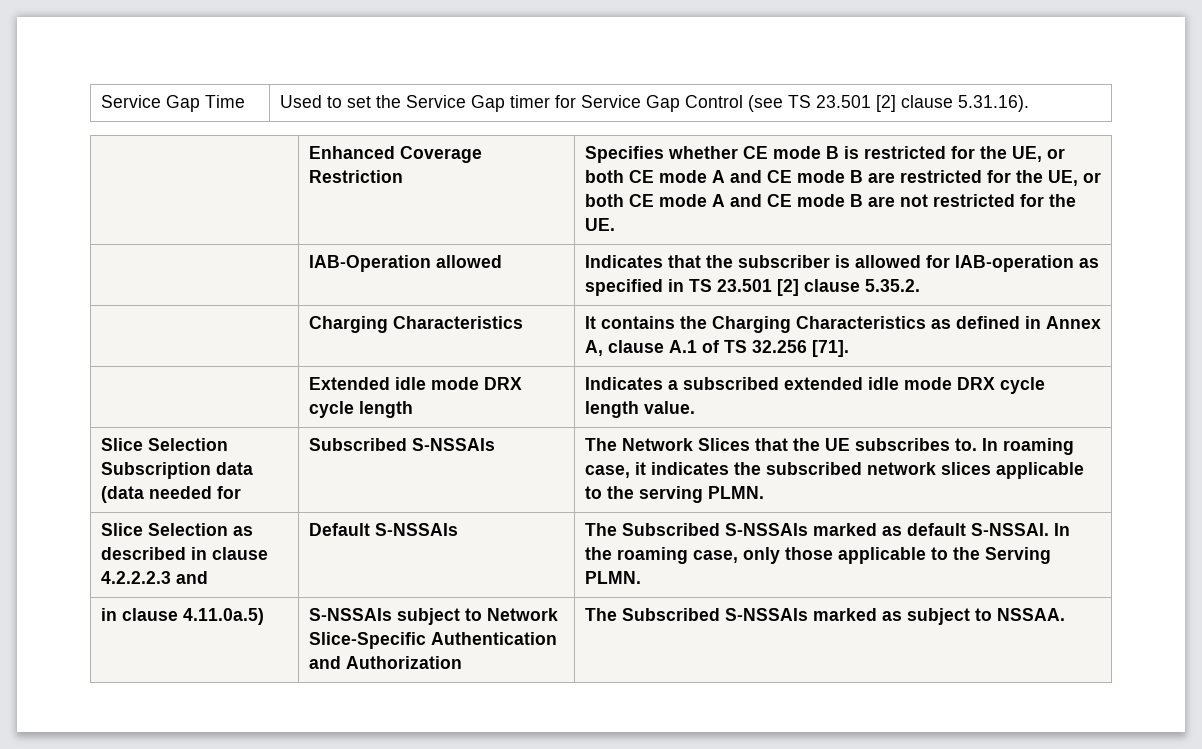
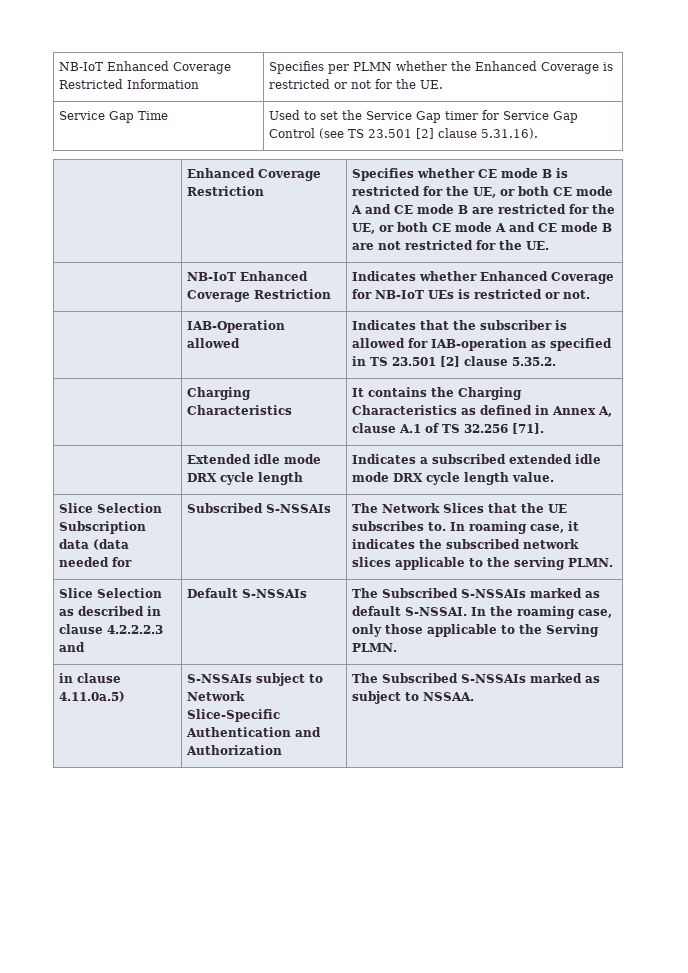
(100, 101) none -> [59,61,232,74] [59,79,200,89] [269,61,614,74] [269,79,444,89] NB-IoT Enhanced Coverage Restricted Information | Specifies per PLMN whether the Enhanced Coverage is restricted or not for the UE. //
(615, 224) none -> [187,271,309,281] [187,289,332,302] [352,271,615,284] [352,289,591,299] // | NB-IoT Enhanced Coverage Restriction | Indicates whether Enhanced Coverage for NB-IoT UEs is restricted or not.

